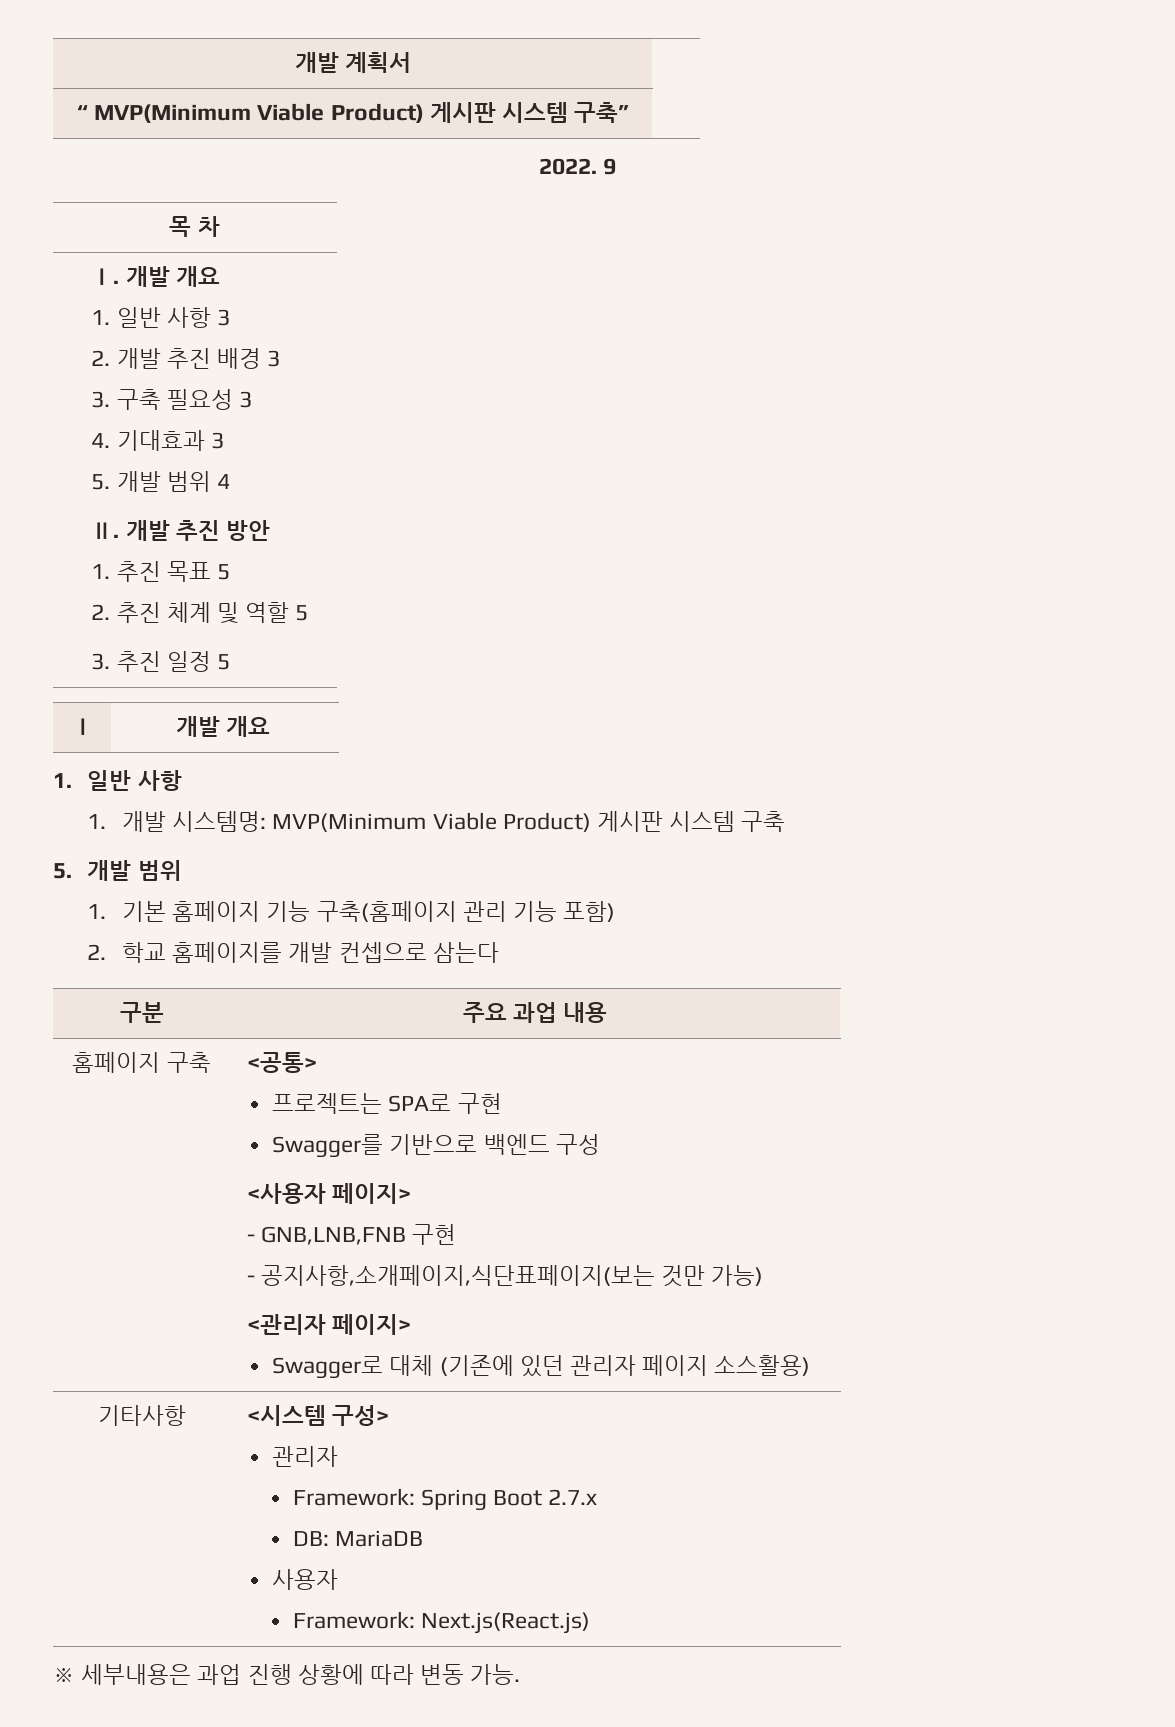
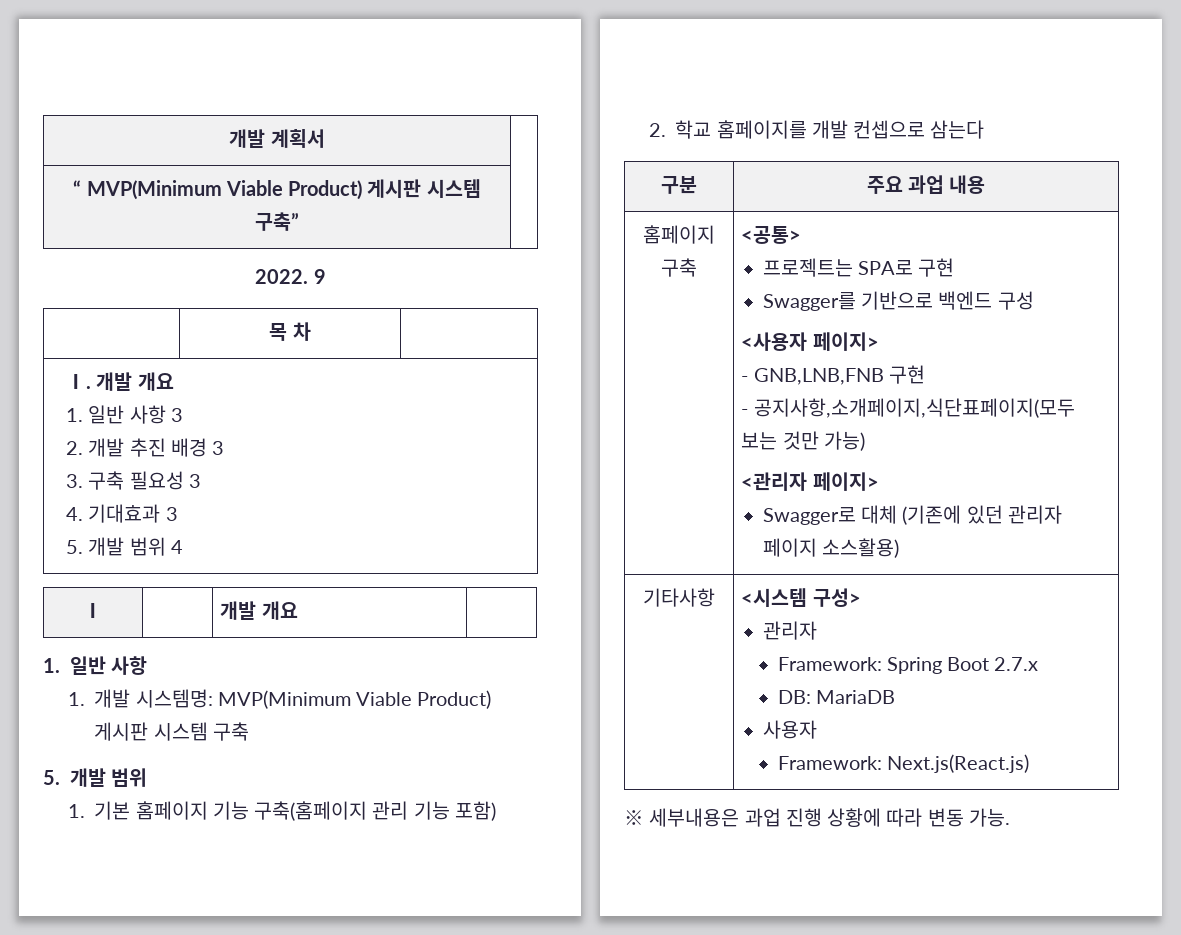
[91,520,271,541] [91,561,231,582] [91,602,309,624] [91,651,231,672] // Ⅱ. 개발 추진 방안 // 1. 추진 목표 5 // 2. 추진 체계 및 역할 5 // 3. 추진 일정 5 -> (183, 547) none
[260,1265,655,1286] 공지사항,소개페이지,식단표페이지(보는 -> [753,398,1075,418] [741,432,778,450] 공지사항,소개페이지,식단표페이지(모두 보는

